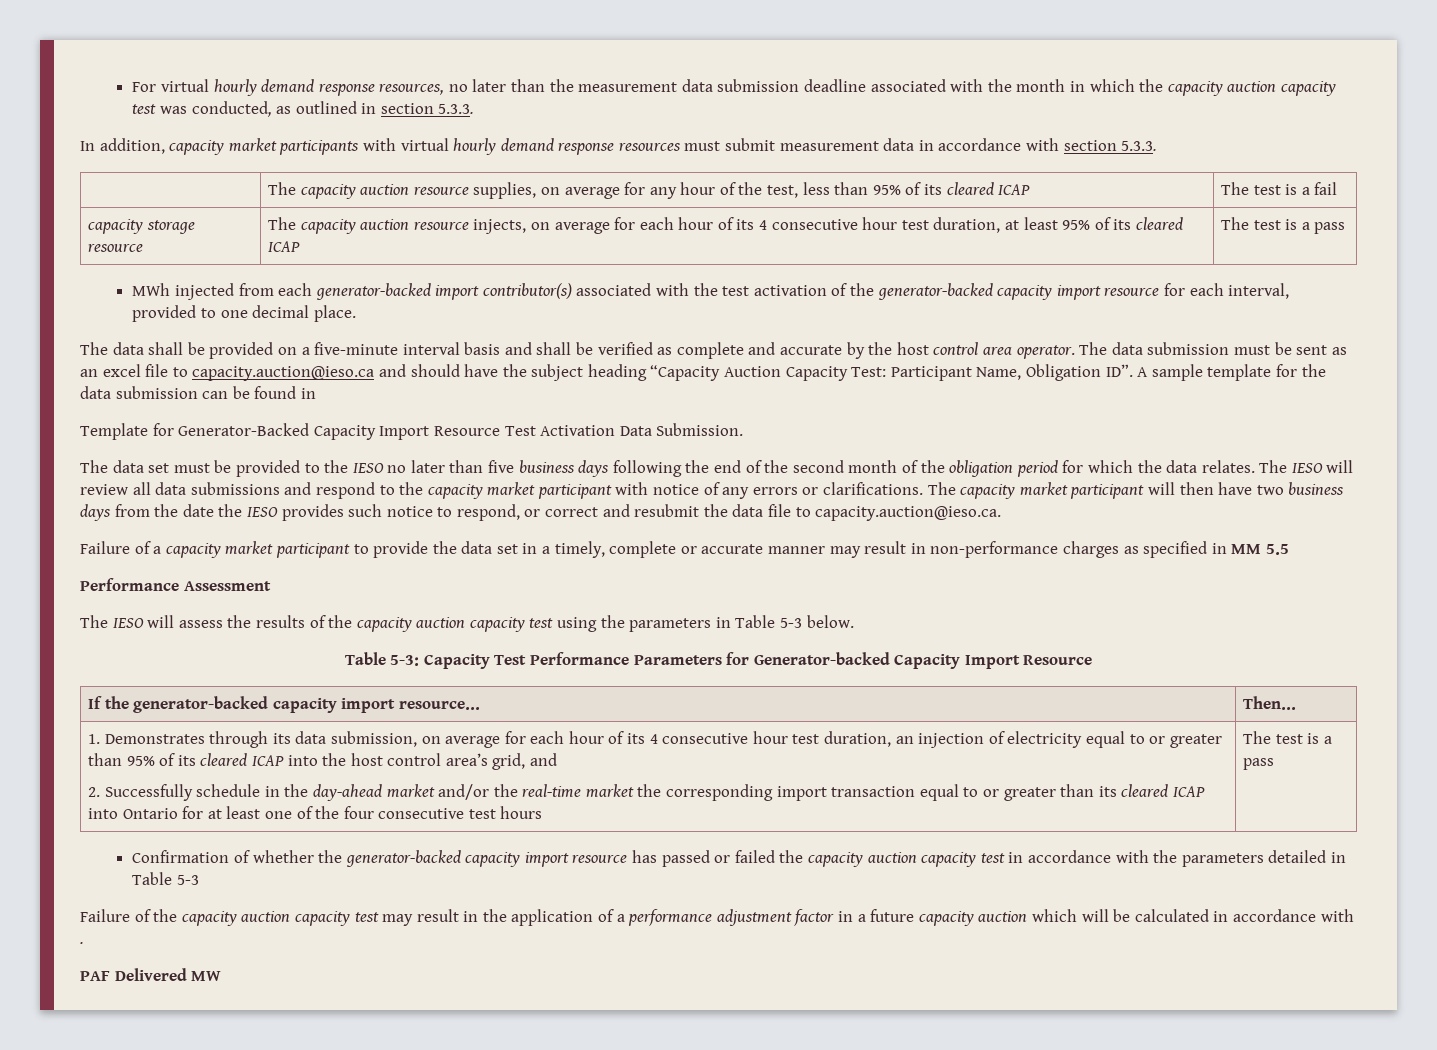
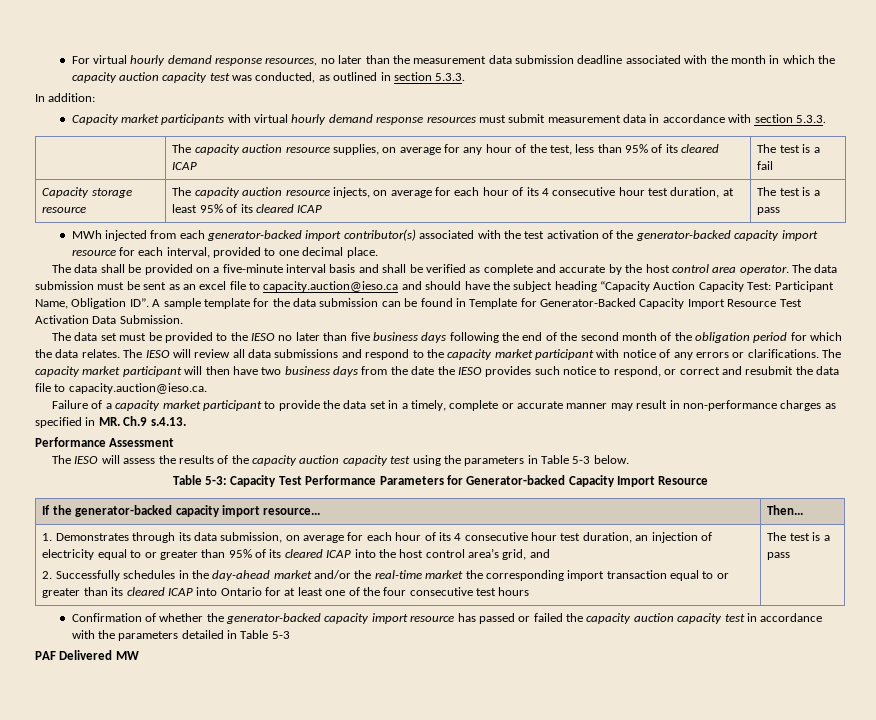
[99,138,225,155] addition, capacity -> [48,93,96,102] [71,114,119,125] addition: // Capacity
[87,219,143,234] capacity -> [42,187,90,198] Capacity
(316, 393) // -> (466, 302) none
[1231,544,1289,555] MM 5.5 -> [98,416,186,426] MR. Ch.9 s.4.13.
[196,784,261,797] schedule -> [123,570,176,579] schedules
[80,909,1354,926] [80,942,84,944] // Failure of the capacity auction capacity test may result in the application of a performance adjustment factor in a future capacity auction which will be calculated in accordance with . -> (290, 635) none

